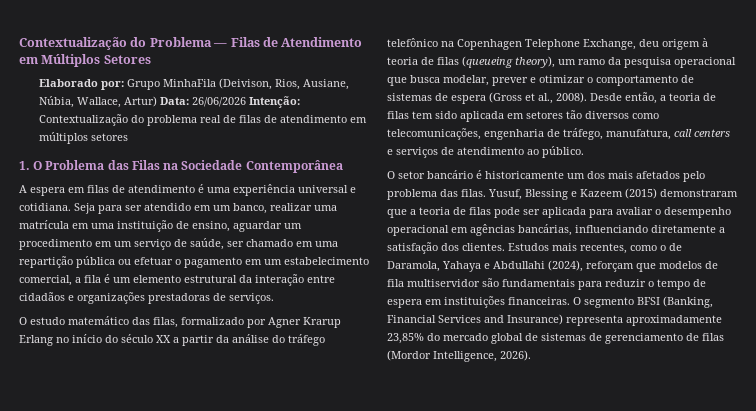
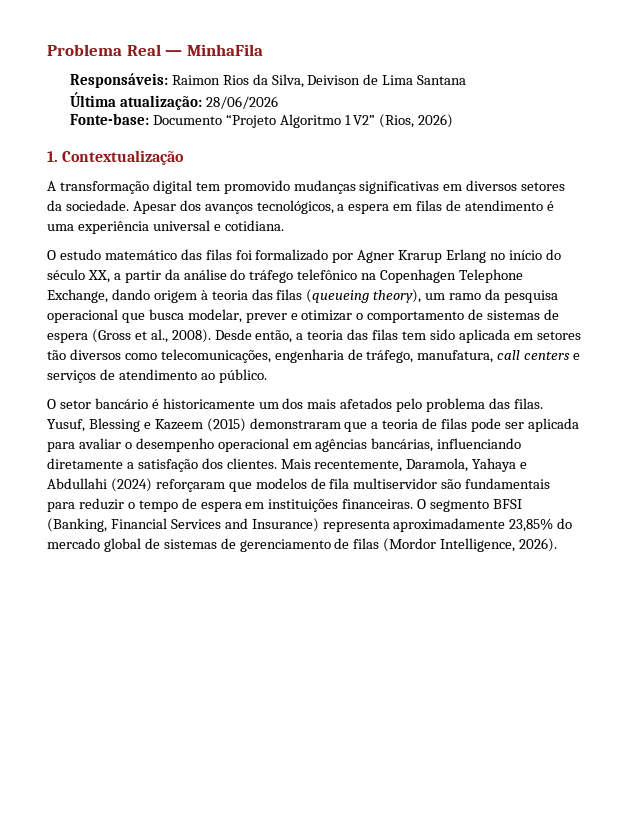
[19,37,363,50] [19,54,151,67] [38,78,349,90] [38,96,300,108] [38,114,367,126] [38,132,128,144] [19,160,343,173] [19,185,27,193] Contextualização do Problema — Filas de Atendimento em Múltiplos Setores // Elaborado por: Grupo MinhaFila (Deivison, Rios, Ausiane, Núbia, Wallace, Artur) Data: 26/06/2026 Intenção: Contextualização do problema real de filas de atendimento em múltiplos setores // 1. O Problema das Filas na Sociedade Contemporânea // A -> [47,44,263,56] [69,73,467,88] [69,92,278,110] [69,113,454,128] [47,150,185,165] [47,180,566,194] [47,200,345,214] Problema Real — MinhaFila // Responsáveis: Raimon Rios da Silva, Deivison de Lima Santana // Última atualização: 28/06/2026 // Fonte-base: Documento “Projeto Algoritmo 1 V2” (Rios, 2026) // 1. Contextualização // A transformação digital tem promovido mudanças significativas em diversos setores da sociedade. Apesar dos avanços tecnológicos, a
[74,203,337,214] [19,220,302,232] [19,238,338,250] [19,256,369,268] [19,274,335,286] [19,292,274,304] Seja para ser atendido em um banco, realizar uma matrícula em uma instituição de ensino, aguardar um procedimento em um serviço de saúde, ser chamado em uma repartição pública ou efetuar o pagamento em um estabelecimento comercial, a fila é um elemento estrutural da interação entre cidadãos e organizações prestadoras de serviços. -> (284, 225) none
[153,317,178,328] filas, -> [205,249,252,260] filas foi
[156,335,171,343] XX -> [87,270,110,283] XX,
[639,39,659,47] deu -> [111,289,150,300] dando
[421,57,434,65] de -> [251,289,273,300] das
[703,93,716,101] de -> [347,329,369,340] das
[508,243,682,254] Estudos mais recentes, como o de -> [280,459,403,472] Mais recentemente,
[548,260,634,272] (2024), reforçam -> [110,478,225,492] (2024) reforçaram

